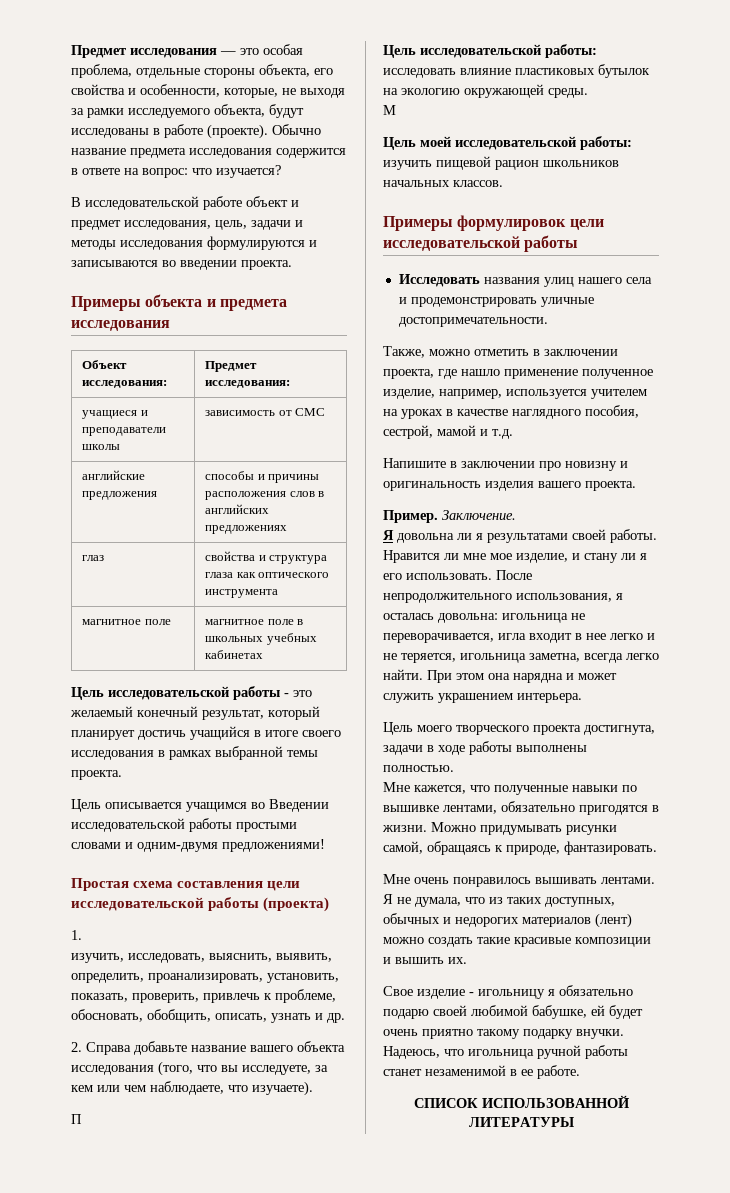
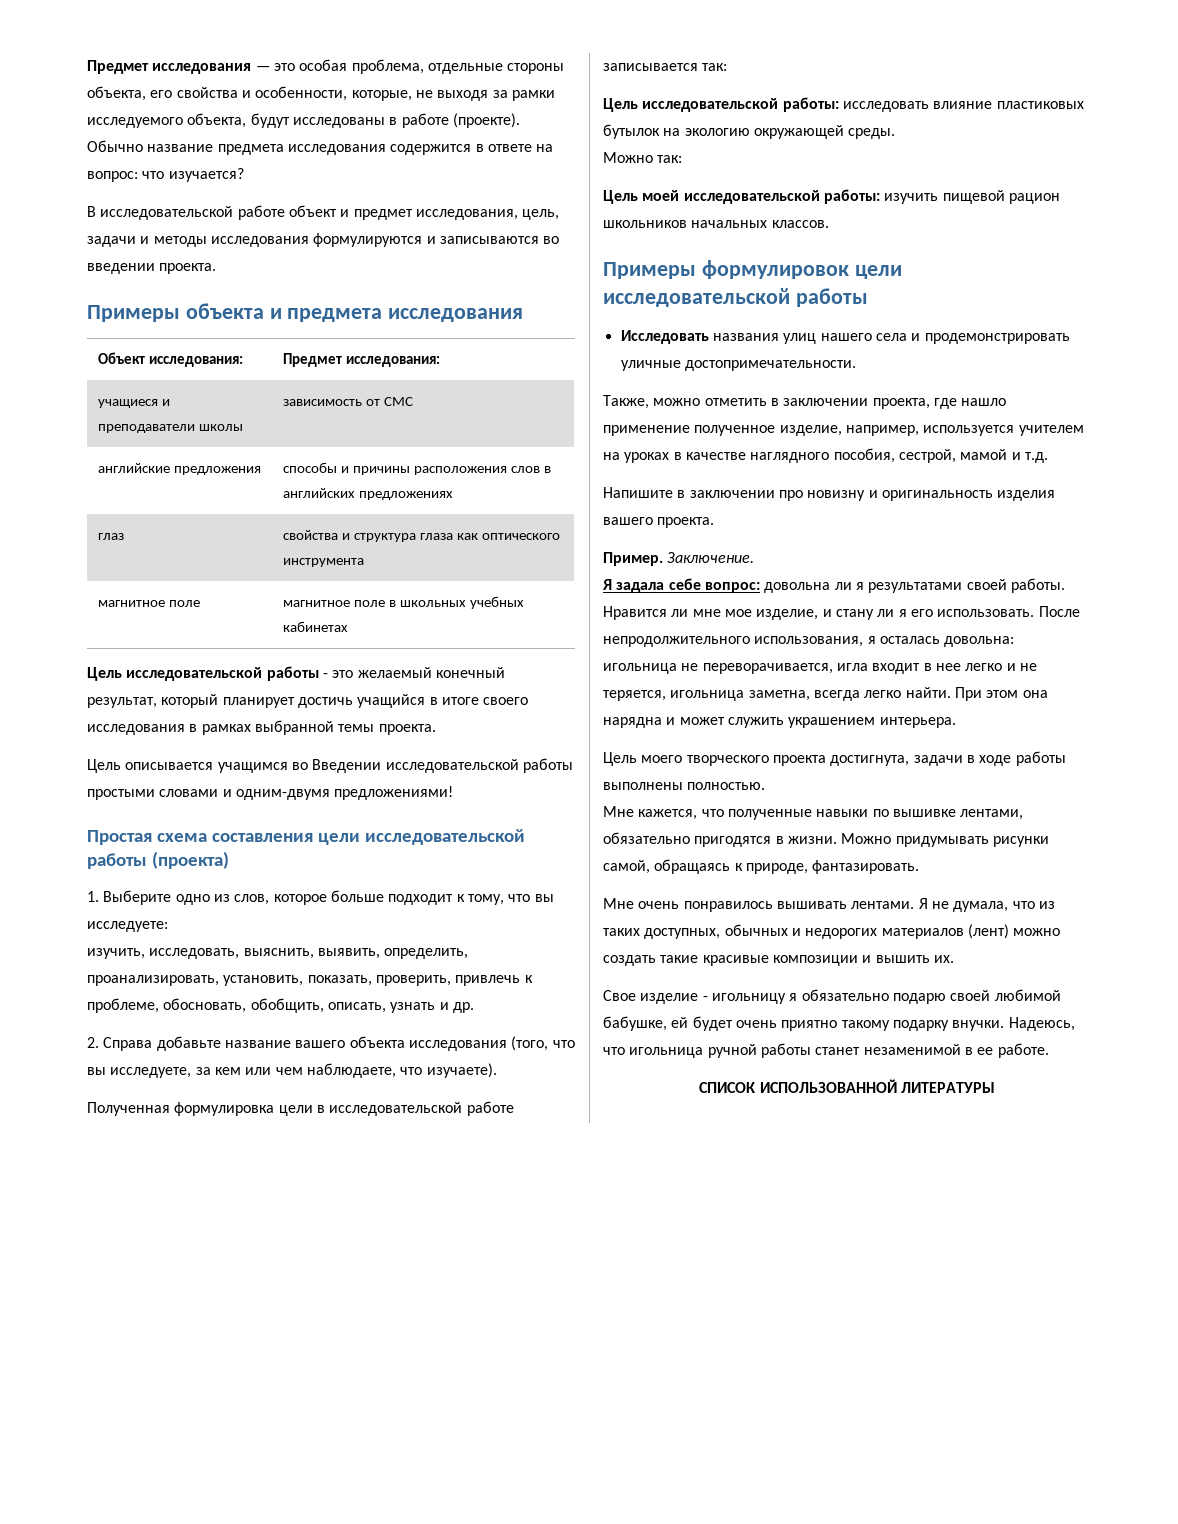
(82, 935) none -> [103,890,554,905] [87,921,168,932] Выберите одно из слов, которое больше подходит к тому, что вы исследуете:
[71,1114,82,1124] П -> [87,1101,514,1116] [603,63,728,71] Полученная формулировка цели в исследовательской работе записывается так:
[383,105,396,115] М -> [603,152,683,163] Можно так:
(394, 535) none -> [616,578,760,593] задала себе вопрос:

